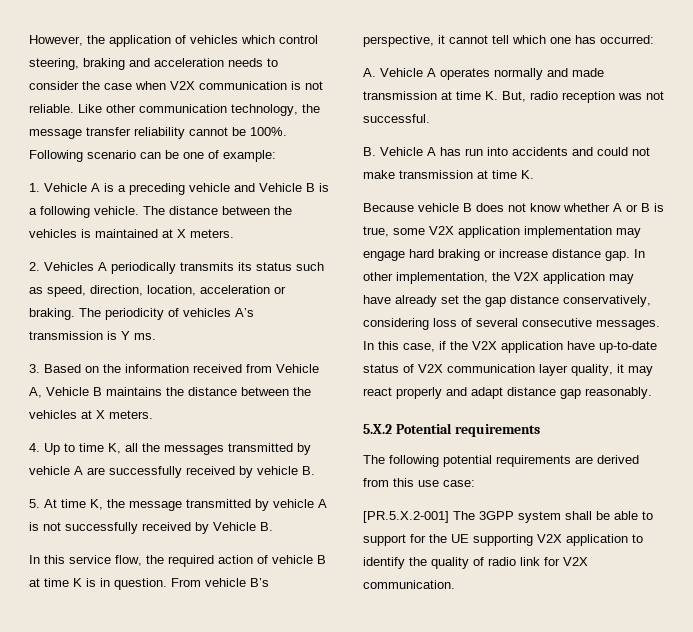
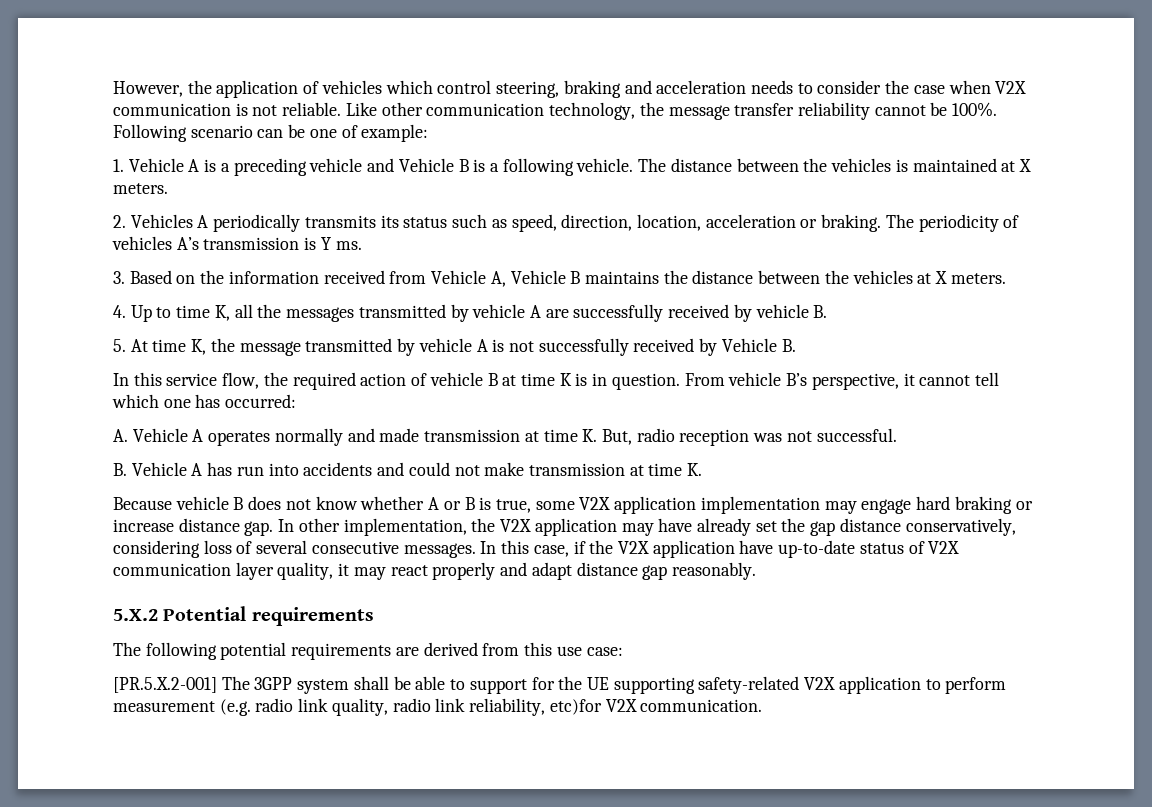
(533, 540) none -> [698,676,800,694] safety-related
[363,557,560,569] identify the quality of radio link for -> [945,677,1007,694] [113,698,602,716] perform measurement (e.g. radio link quality, radio link reliability, etc)for

